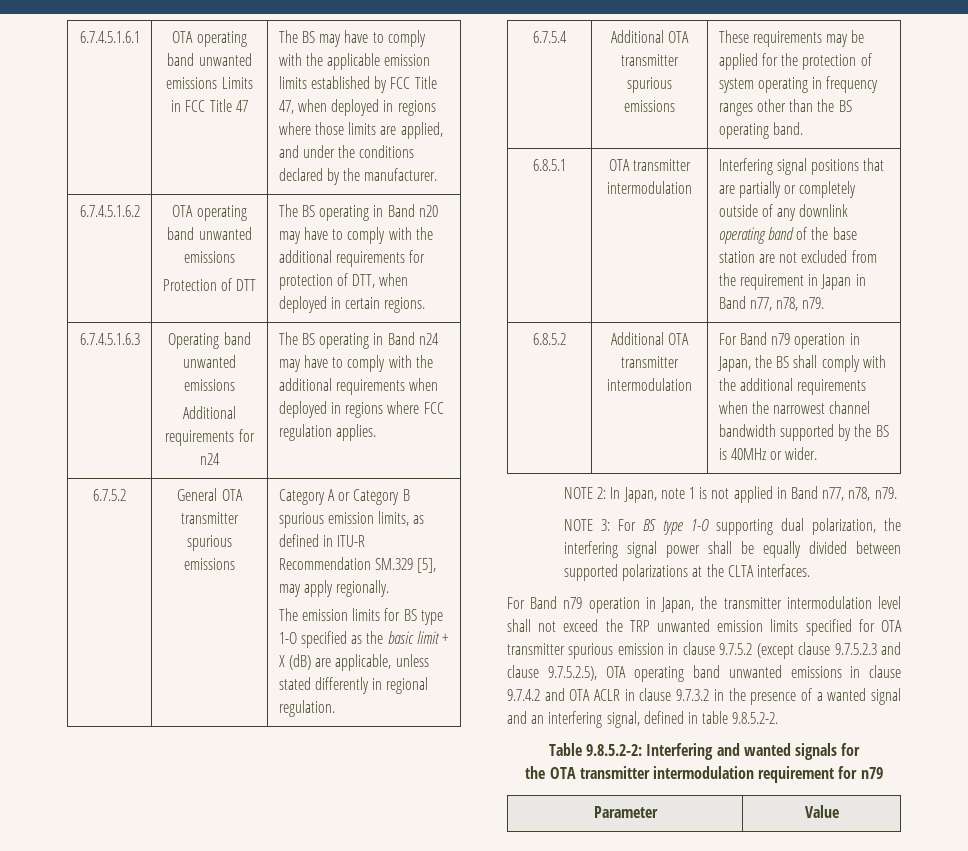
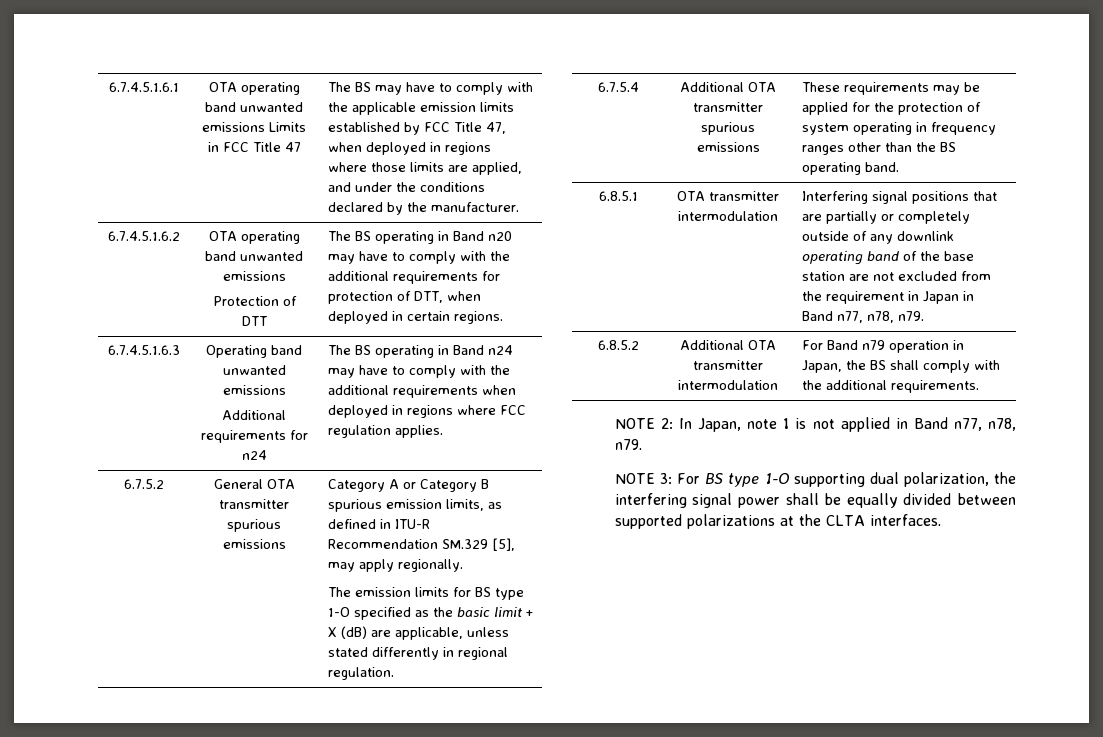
[797,379,867,395] [718,401,871,414] [718,424,889,441] [718,447,818,460] requirements when the narrowest channel bandwidth supported by the BS is 40MHz or wider. -> [890,380,979,393] requirements.
[507,596,901,613] [507,619,903,636] [507,642,901,659] [507,665,901,682] [507,688,902,705] [507,711,779,728] [548,743,861,760] [525,766,883,783] [593,806,658,818] [804,805,839,818] // For Band n79 operation in Japan, the transmitter intermodulation level shall not exceed the TRP unwanted emission limits specified for OTA transmitter spurious emission in clause 9.7.5.2 (except clause 9.7.5.2.3 and clause 9.7.5.2.5), OTA operating band unwanted emissions in clause 9.7.4.2 and OTA ACLR in clause 9.7.3.2 in the presence of a wanted signal and an interfering signal, defined in table 9.8.5.2-2. // Table 9.8.5.2-2: Interfering and wanted signals for // the OTA transmitter intermodulation requirement for n79 // Parameter | Value -> (941, 520) none

